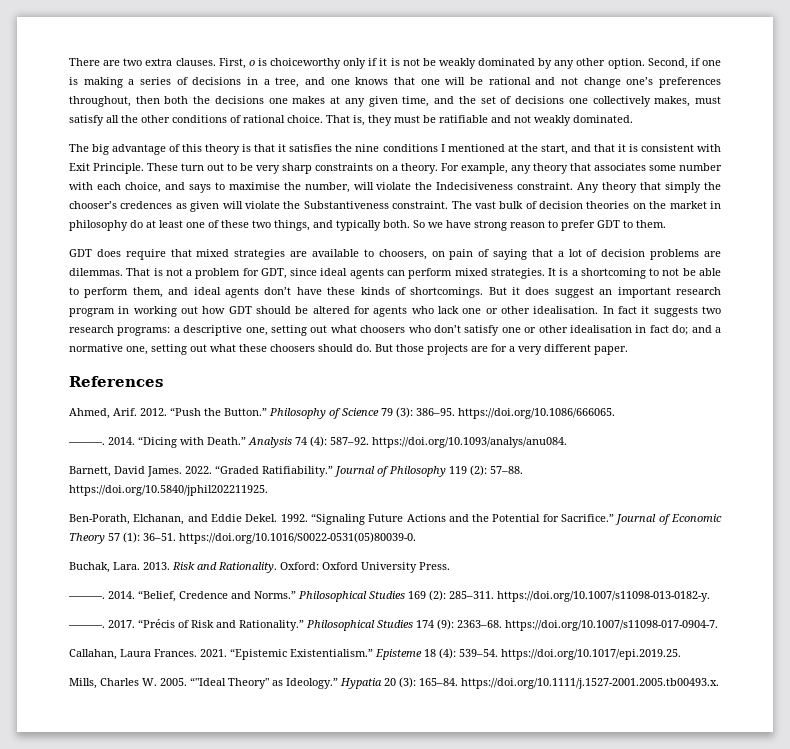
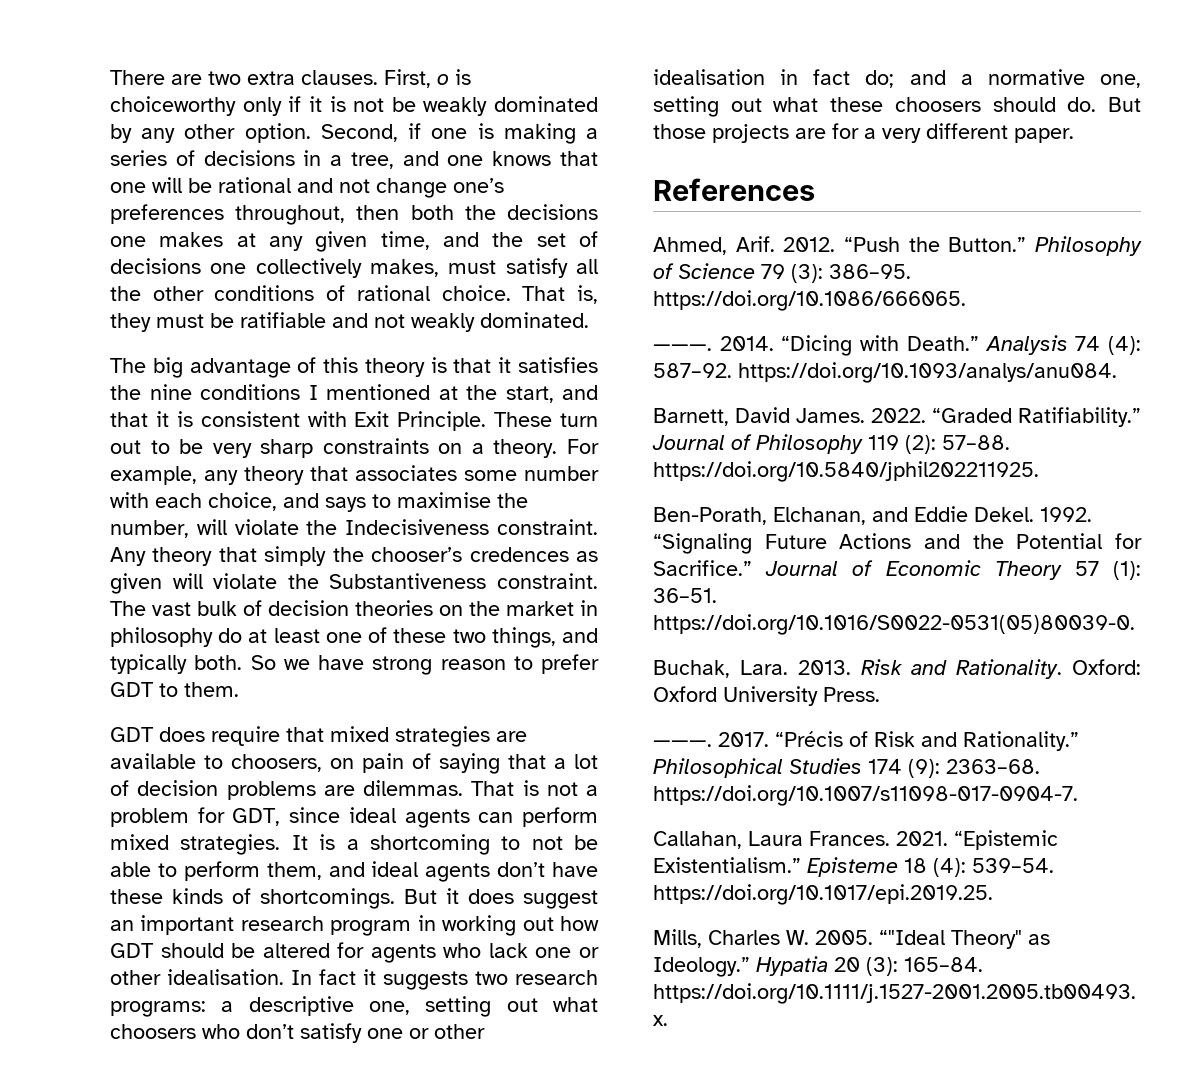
[68,590,710,602] // ———. 2014. “Belief, Credence and Norms.” Philosophical Studies 169 (2): 285–311. https://doi.org/10.1007/s11098-013-0182-y. -> (880, 694) none

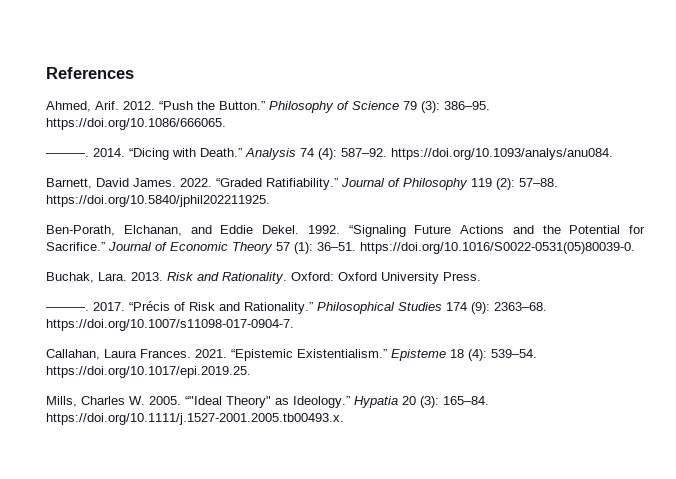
[110,69,471,88] [110,96,598,116] [110,123,598,144] [110,150,598,169] [110,177,504,198] [110,204,598,225] [110,231,598,252] [110,258,598,278] [110,285,598,304] [110,312,589,332] [110,357,598,378] [110,384,598,403] [110,411,598,431] [110,438,599,458] [110,465,599,485] [110,492,528,512] [110,519,598,538] [110,546,598,566] [110,573,598,594] [110,600,598,616] [110,627,598,648] [110,654,599,675] [110,682,239,697] [110,726,527,747] [110,753,598,774] [110,780,598,800] [110,807,598,828] [110,834,598,855] [110,861,598,882] [110,888,598,909] [110,915,599,936] [110,942,599,963] [110,969,598,990] [110,996,598,1017] [110,1023,485,1043] [653,69,1141,88] [653,96,1141,117] [653,123,1074,143] There are two extra clauses. First, o is choiceworthy only if it is not be weakly dominated by any other option. Second, if one is making a series of decisions in a tree, and one knows that one will be rational and not change one’s preferences throughout, then both the decisions one makes at any given time, and the set of decisions one collectively makes, must satisfy all the other conditions of rational choice. That is, they must be ratifiable and not weakly dominated. // The big advantage of this theory is that it satisfies the nine conditions I mentioned at the start, and that it is consistent with Exit Principle. These turn out to be very sharp constraints on a theory. For example, any theory that associates some number with each choice, and says to maximise the number, will violate the Indecisiveness constraint. Any theory that simply the chooser’s credences as given will violate the Substantiveness constraint. The vast bulk of decision theories on the market in philosophy do at least one of these two things, and typically both. So we have strong reason to prefer GDT to them. // GDT does require that mixed strategies are available to choosers, on pain of saying that a lot of decision problems are dilemmas. That is not a problem for GDT, since ideal agents can perform mixed strategies. It is a shortcoming to not be able to perform them, and ideal agents don’t have these kinds of shortcomings. But it does suggest an important research program in working out how GDT should be altered for agents who lack one or other idealisation. In fact it suggests two research programs: a descriptive one, setting out what choosers who don’t satisfy one or other idealisation in fact do; and a normative one, setting out what these choosers should do. But those projects are for a very different paper. // -> (46, 73) none

